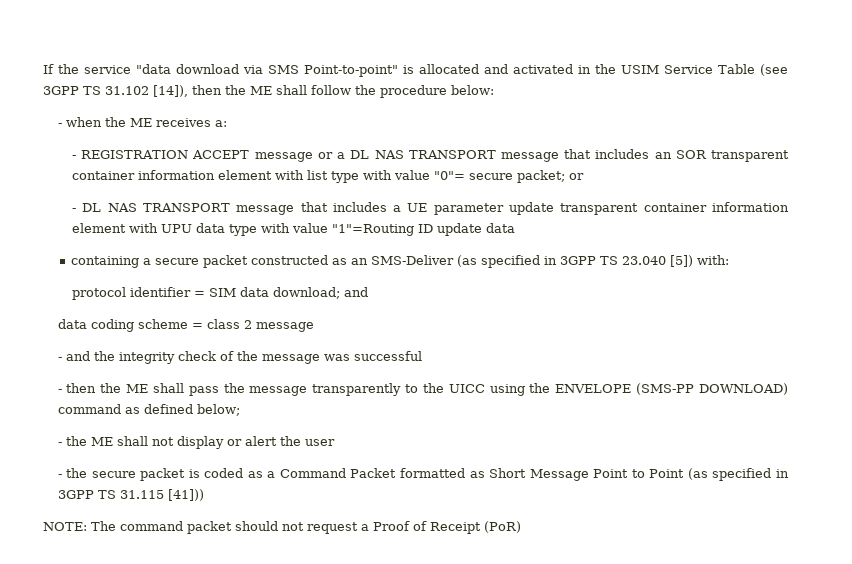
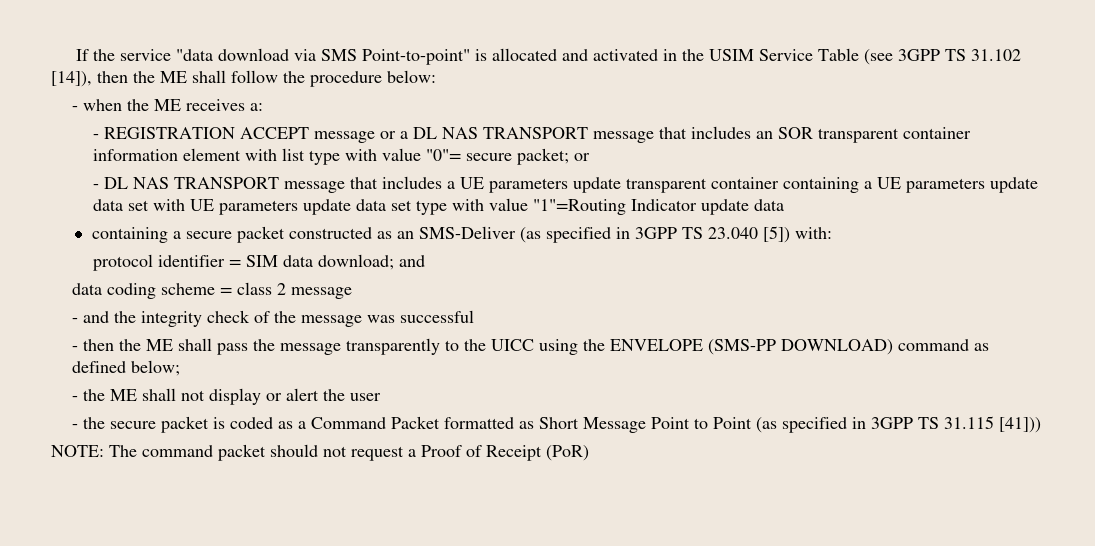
[433,203,504,215] parameter -> [488,178,568,193] parameters
[711,202,789,212] [72,223,226,233] information element with UPU data -> [782,177,1038,193] [92,199,412,215] containing a UE parameters update data set with UE parameters update data set
[418,224,434,233] ID -> [630,199,697,211] Indicator

